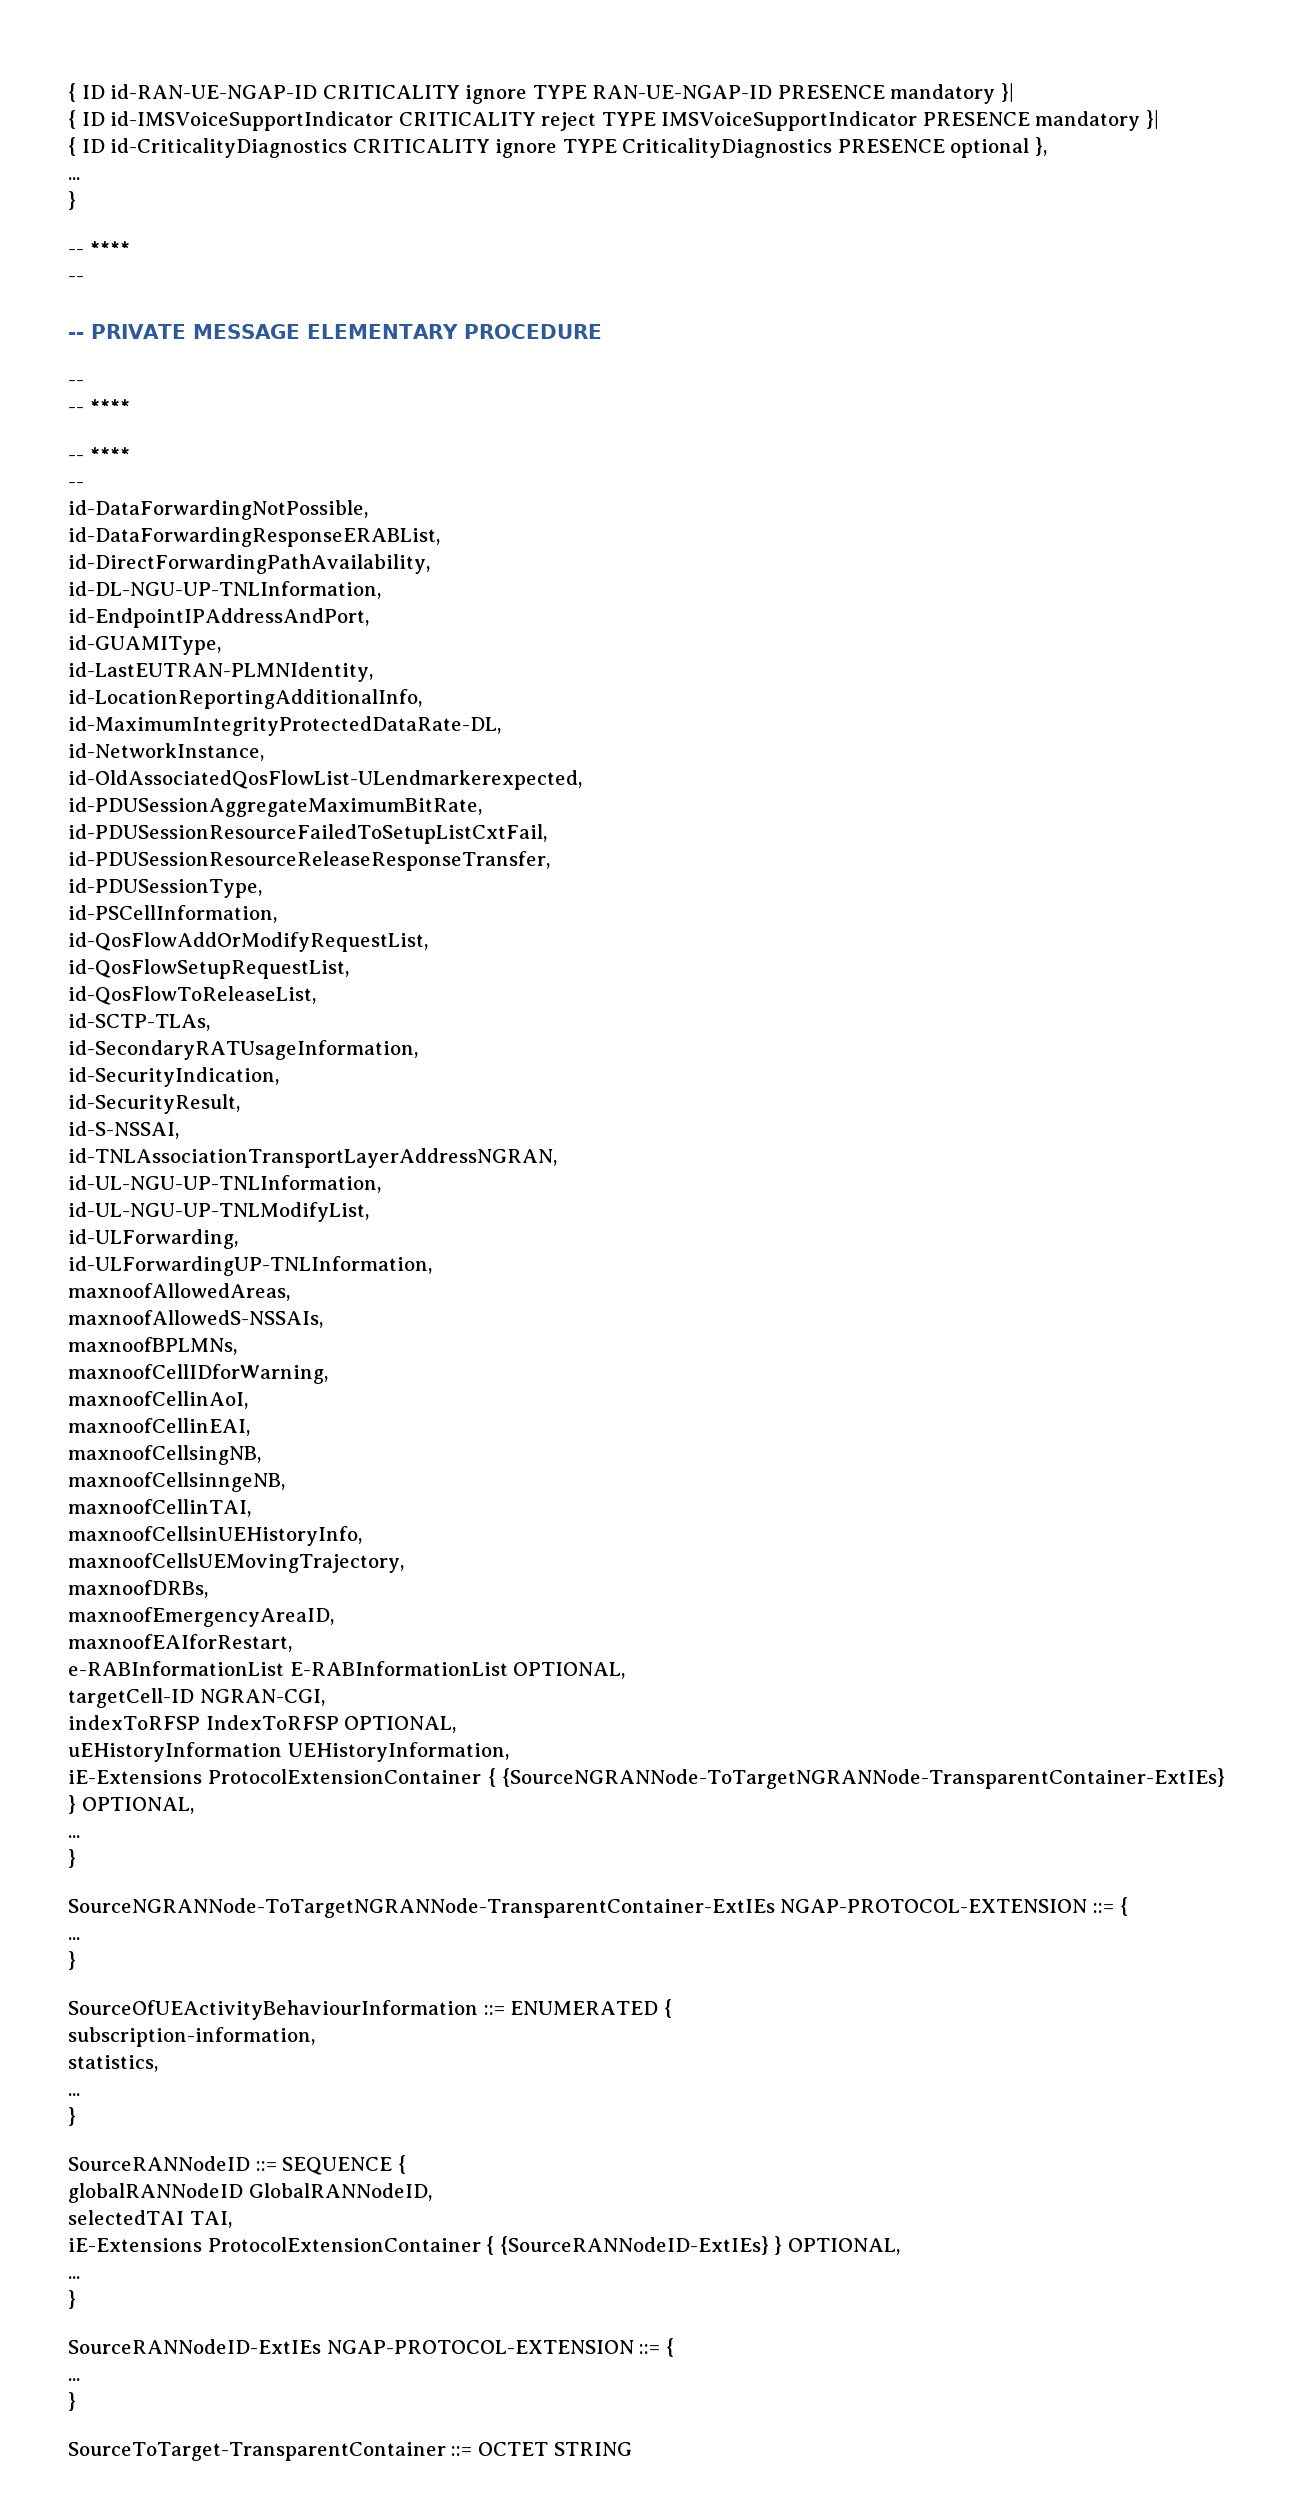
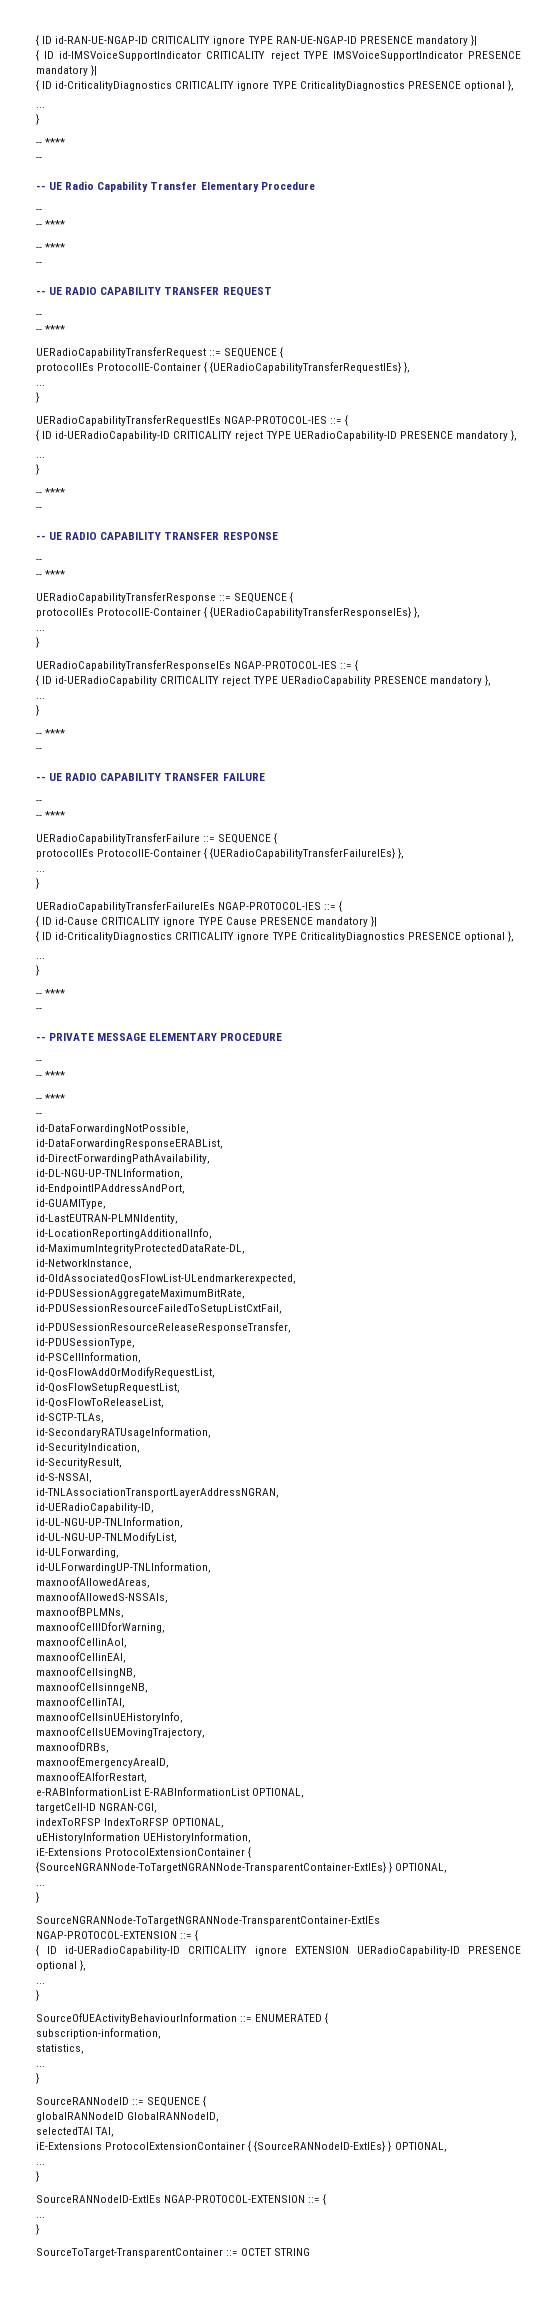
(84, 279) none -> [36,181,315,192] [36,209,42,213] [36,220,66,228] [36,243,66,251] [36,262,42,266] [36,287,272,297] [36,314,42,318] [36,325,66,333] [36,347,284,358] [36,362,411,373] [36,385,45,386] [36,392,39,403] [36,415,349,426] [36,430,517,441] [36,457,45,458] [36,464,39,475] [36,488,66,496] [36,507,42,511] [36,532,278,540] [36,559,42,563] [36,570,66,578] [36,592,294,603] [36,607,421,618] [36,630,45,631] [36,637,39,648] [36,660,359,671] [36,675,491,686] [36,698,45,699] [36,705,39,716] [36,729,66,737] [36,748,42,752] [36,773,265,781] [36,800,42,804] [36,811,66,819] [36,833,278,844] [36,848,405,859] [36,871,45,872] [36,878,39,889] [36,901,343,912] [36,916,377,927] [36,931,514,942] [36,958,45,959] [36,965,39,976] [36,989,66,997] [36,1008,42,1012] // -- UE Radio Capability Transfer Elementary Procedure // -- // -- **** // -- **** // -- // -- UE RADIO CAPABILITY TRANSFER REQUEST // -- // -- **** // UERadioCapabilityTransferRequest ::= SEQUENCE { // protocolIEs ProtocolIE-Container { {UERadioCapabilityTransferRequestIEs} }, // ... // } // UERadioCapabilityTransferRequestIEs NGAP-PROTOCOL-IES ::= { // { ID id-UERadioCapability-ID CRITICALITY reject TYPE UERadioCapability-ID PRESENCE mandatory }, // ... // } // -- **** // -- // -- UE RADIO CAPABILITY TRANSFER RESPONSE // -- // -- **** // UERadioCapabilityTransferResponse ::= SEQUENCE { // protocolIEs ProtocolIE-Container { {UERadioCapabilityTransferResponseIEs} }, // ... // } // UERadioCapabilityTransferResponseIEs NGAP-PROTOCOL-IES ::= { // { ID id-UERadioCapability CRITICALITY reject TYPE UERadioCapability PRESENCE mandatory }, // ... // } // -- **** // -- // -- UE RADIO CAPABILITY TRANSFER FAILURE // -- // -- **** // UERadioCapabilityTransferFailure ::= SEQUENCE { // protocolIEs ProtocolIE-Container { {UERadioCapabilityTransferFailureIEs} }, // ... // } // UERadioCapabilityTransferFailureIEs NGAP-PROTOCOL-IES ::= { // { ID id-Cause CRITICALITY ignore TYPE Cause PRESENCE mandatory }| // { ID id-CriticalityDiagnostics CRITICALITY ignore TYPE CriticalityDiagnostics PRESENCE optional }, // ... // } // -- **** // --
(557, 1158) none -> [36,1503,154,1513] // id-UERadioCapability-ID,
(1128, 1906) none -> [36,1945,521,1956] [36,1960,87,1971] // { ID id-UERadioCapability-ID CRITICALITY ignore EXTENSION UERadioCapability-ID PRESENCE optional },

